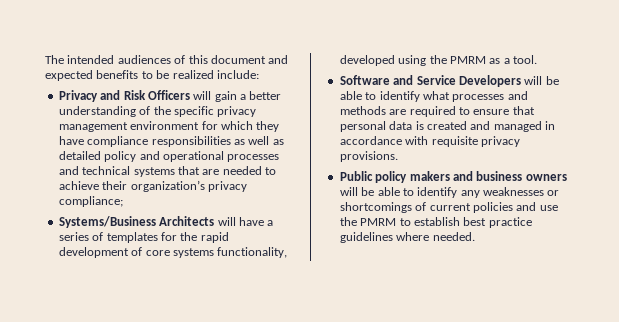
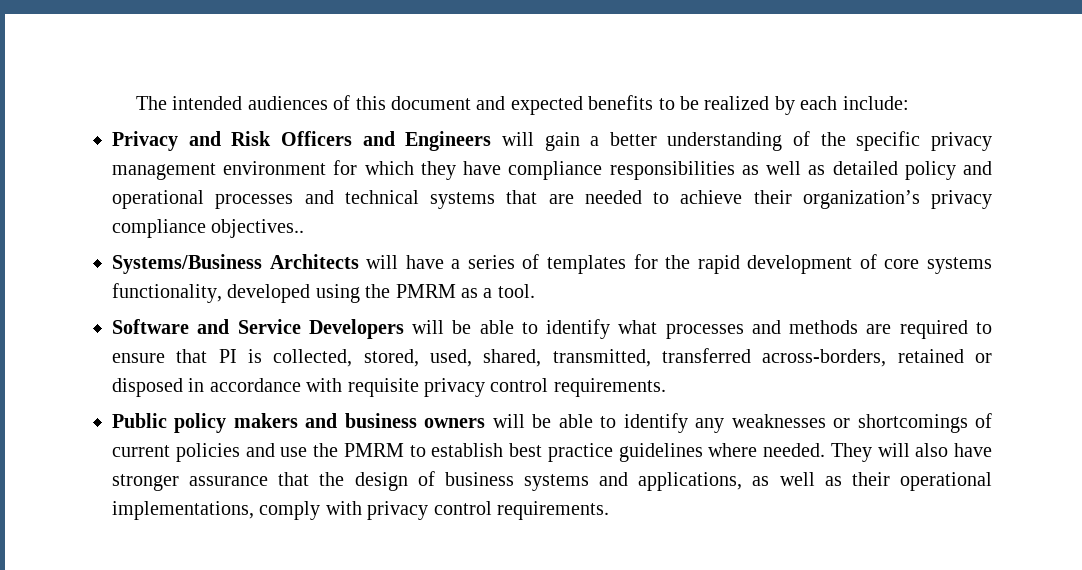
(214, 74) none -> [774,96,838,115] by each
(190, 95) none -> [362,131,492,151] and Engineers
[58,196,123,207] compliance; -> [112,219,305,238] compliance objectives..
[339,121,542,132] personal data is created and managed -> [218,348,992,367] [112,378,183,397] PI is collected, stored, used, shared, transmitted, transferred across-borders, retained or disposed
[339,151,398,162] provisions. -> [490,378,666,397] control requirements.
(475, 236) none -> [830,443,992,462] [112,471,992,491] [112,501,609,520] They will also have stronger assurance that the design of business systems and applications, as well as their operational implementations, comply with privacy control requirements.

